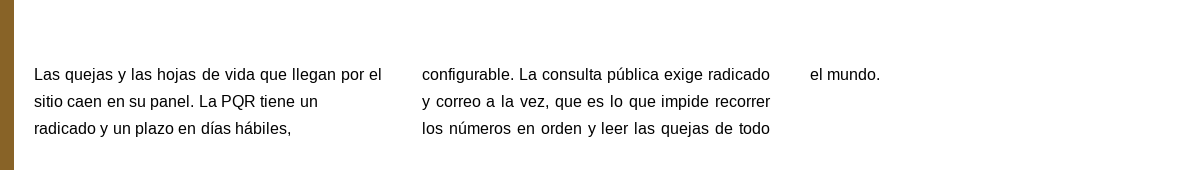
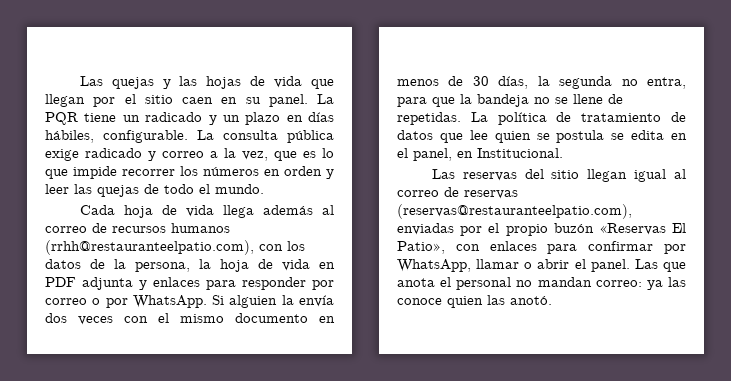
(881, 74) none -> [79,205,334,218] [45,223,230,233] [45,240,305,255] [45,259,335,272] [45,277,334,290] [45,295,334,308] [45,313,335,325] [397,76,686,89] [397,94,623,107] [397,112,686,125] [397,130,687,143] [397,148,563,161] [431,169,686,182] [397,187,518,199] [397,204,632,219] [397,223,686,236] [397,241,686,254] [397,259,686,272] [397,277,686,290] [397,295,552,308] // Cada hoja de vida llega además al correo de recursos humanos (rrhh@restauranteelpatio.com), con los datos de la persona, la hoja de vida en PDF adjunta y enlaces para responder por correo o por WhatsApp. Si alguien la envía dos veces con el mismo documento en menos de 30 días, la segunda no entra, para que la bandeja no se llene de repetidas. La política de tratamiento de datos que lee quien se postula se edita en el panel, en Institucional. // Las reservas del sitio llegan igual al correo de reservas (reservas@restauranteelpatio.com), enviadas por el propio buzón «Reservas El Patio», con enlaces para confirmar por WhatsApp, llamar o abrir el panel. Las que anota el personal no mandan correo: ya las conoce quien las anotó.

